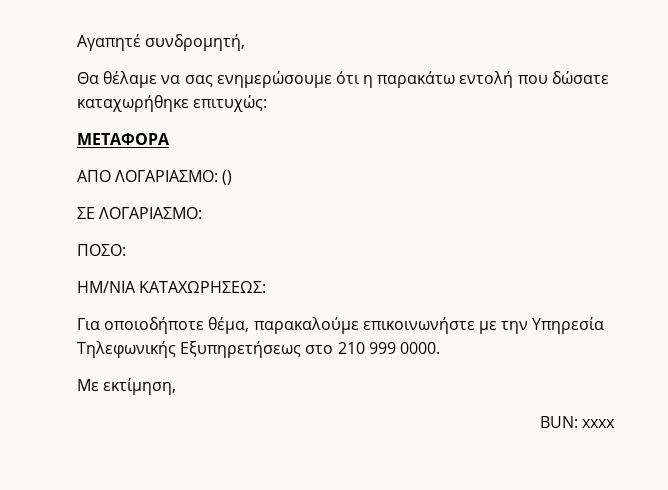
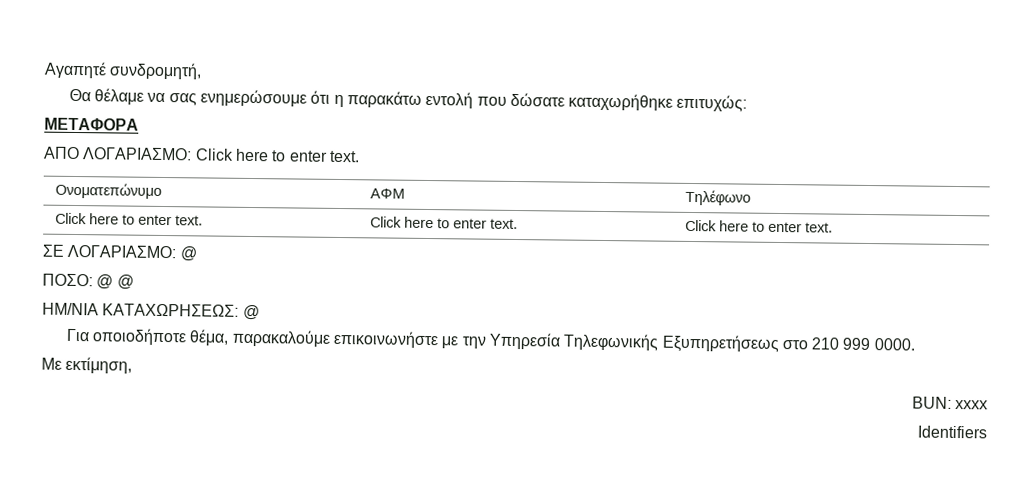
[222,170,233,185] () -> [194,148,360,163] [54,182,162,199] [369,188,405,199] [684,189,751,206] [54,212,203,226] [369,216,518,230] [684,219,833,233] Click here to enter text. // Ονοματεπώνυμο | ΑΦΜ | Τηλέφωνο // Click here to enter text. | Click here to enter text. | Click here to enter text.
(203, 213) none -> [179,246,197,262] @
(126, 250) none -> [96,274,134,290] @ @
(267, 287) none -> [242,304,260,321] @
(615, 423) none -> [917,425,987,439] // Identifiers

